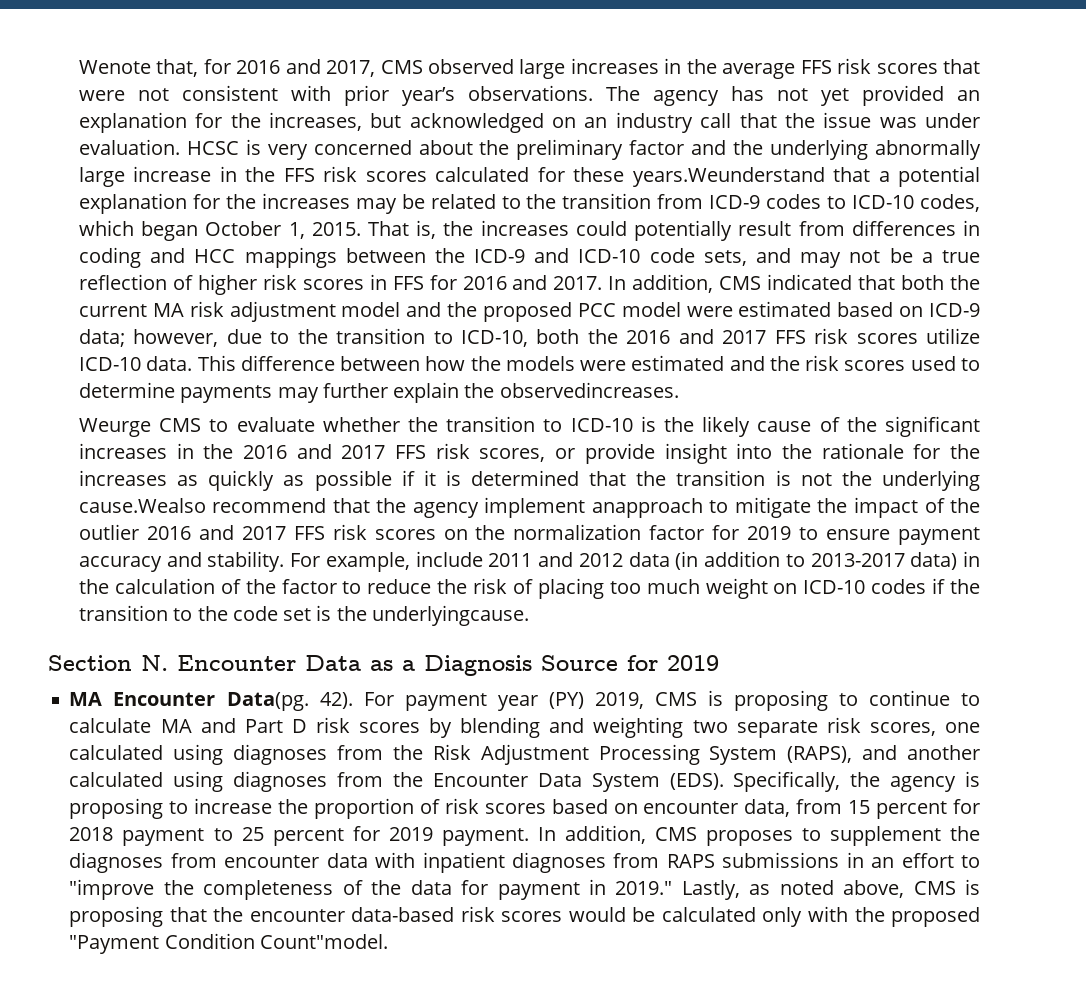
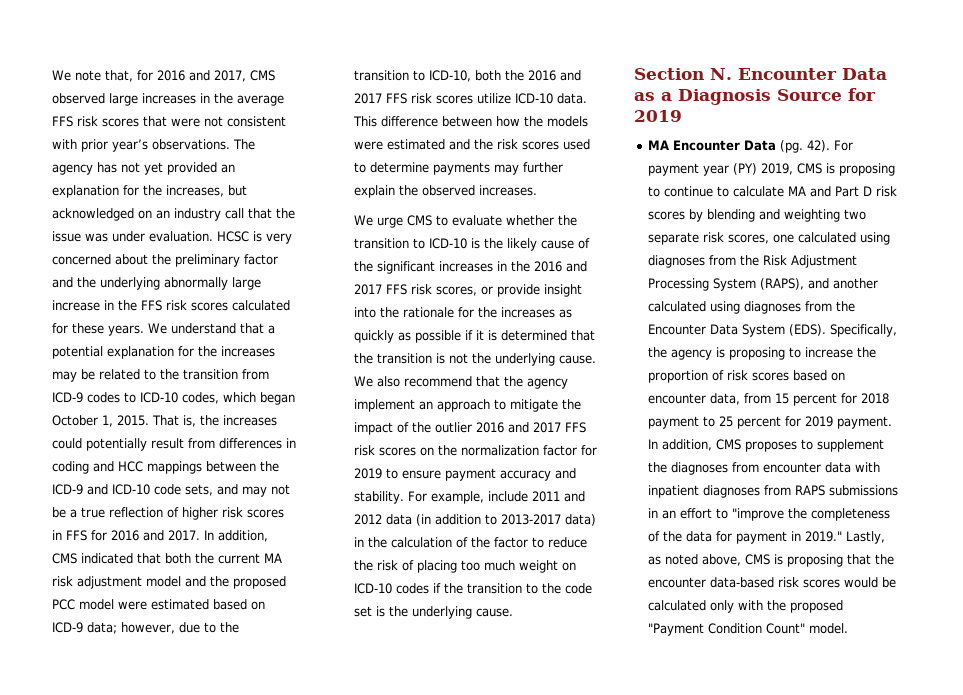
[78,60,151,74] Wenote -> [51,70,101,81] We note
[632,167,825,187] years.Weunderstand -> [107,323,236,336] years. We understand
[499,382,679,398] [78,418,151,437] observedincreases. // Weurge -> [421,185,537,196] [353,215,403,228] observed increases. // We urge
[78,498,206,513] cause.Wealso -> [558,355,596,364] [353,376,400,387] cause. We also
[591,498,703,518] anapproach -> [418,399,490,412] an approach
[371,605,529,626] underlyingcause. -> [411,606,513,619] underlying cause.
[226,692,309,711] Data(pg. -> [744,140,804,153] Data (pg.
[259,934,388,949] Count"model. -> [766,623,849,634] Count" model.

